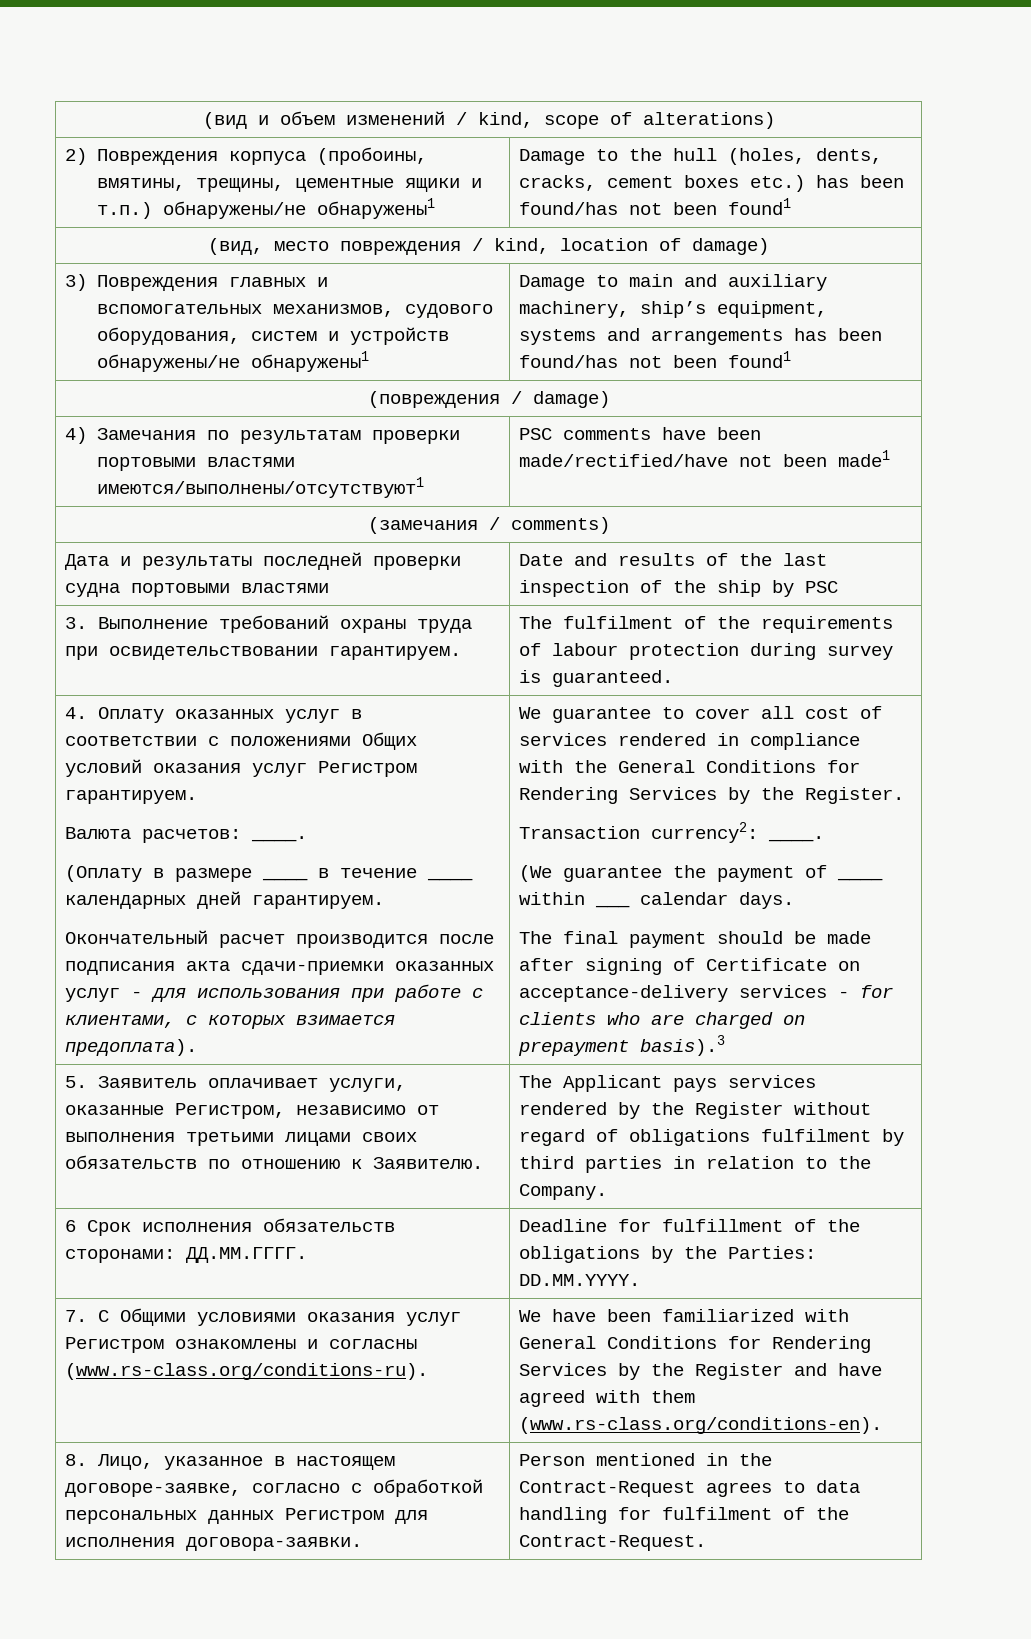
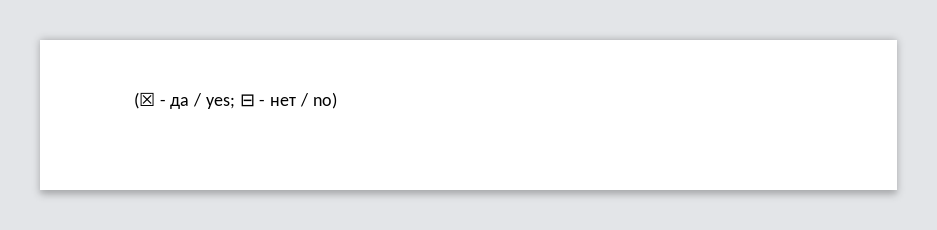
[202,111,775,129] [65,147,427,165] [96,178,482,192] [96,198,435,219] [519,148,883,165] [519,175,905,192] [519,198,792,215] [207,238,769,255] [65,274,328,291] [96,304,493,318] [96,327,449,345] [96,351,369,372] [519,274,828,291] [519,301,828,318] [519,328,883,345] [519,351,792,368] [367,391,610,408] [65,427,460,444] [96,457,295,471] [96,477,424,498] [519,427,762,440] [519,450,891,467] [367,517,610,534] [65,552,462,570] [65,583,330,597] [519,553,828,566] [519,580,839,597] [65,615,473,633] [65,646,462,660] [519,616,894,633] [519,643,894,660] [519,670,674,687] [65,707,363,723] [65,732,418,750] [65,759,418,777] [65,790,198,804] [65,827,308,843] [65,865,309,882] [318,868,418,878] [427,878,474,881] [65,891,385,909] [65,930,495,948] [65,961,495,975] [65,984,484,1002] [65,1015,396,1029] [65,1039,198,1056] [519,706,883,723] [519,733,861,750] [519,760,861,773] [519,787,905,804] [519,822,825,843] [519,865,828,882] [837,878,884,881] [519,892,586,905] [595,905,631,908] [640,892,795,909] [519,931,872,948] [519,958,861,975] [519,985,894,1002] [519,1012,806,1029] [518,1035,726,1056] [65,1076,407,1092] [65,1103,440,1119] [65,1132,418,1146] [65,1155,484,1169] [519,1075,817,1092] [519,1102,872,1119] [519,1129,905,1146] [519,1156,872,1173] [519,1184,608,1200] [65,1218,396,1236] [65,1247,308,1263] [519,1219,861,1232] [519,1246,817,1263] [519,1274,641,1286] [65,1308,462,1326] [65,1337,418,1353] [65,1363,429,1380] [519,1309,850,1322] [519,1336,872,1353] [519,1363,883,1380] [519,1390,696,1407] [519,1417,883,1434] [65,1454,396,1470] [65,1479,484,1497] [65,1508,429,1524] [65,1537,363,1551] [519,1453,773,1466] [519,1480,861,1497] [519,1507,850,1524] [519,1535,707,1551] (вид и объем изменений / kind, scope of alterations) // 2) Повреждения корпуса (пробоины, вмятины, трещины, цементные ящики и т.п.) обнаружены/не обнаружены1 | Damage to the hull (holes, dents, cracks, cement boxes etc.) has been found/has not been found1 // (вид, место повреждения / kind, location of damage) // 3) Повреждения главных и вспомогательных механизмов, судового оборудования, систем и устройств обнаружены/не обнаружены1 | Damage to main and auxiliary machinery, ship’s equipment, systems and arrangements has been found/has not been found1 // (повреждения / damage) // 4) Замечания по результатам проверки портовыми властями имеются/выполнены/отсутствуют1 | PSC comments have been made/rectified/have not been made1 // (замечания / comments) // Дата и результаты последней проверки судна портовыми властями | Date and results of the last inspection of the ship by PSC // 3. Выполнение требований охраны труда при освидетельствовании гарантируем. | The fulfilment of the requirements of labour protection during survey is guaranteed. // 4. Оплату оказанных услуг в соответствии с положениями Общих условий оказания услуг Регистром гарантируем. // Валюта расчетов: ____. // (Оплату в размере ____ в течение ____ календарных дней гарантируем. // Окончательный расчет производится после подписания акта сдачи-приемки оказанных услуг - для использования при работе с клиентами, с которых взимается предоплата). | We guarantee to cover all cost of services rendered in compliance with the General Conditions for Rendering Services by the Register. // Transaction currency2: ____. // (We guarantee the payment of ____ within ___ calendar days. // The final payment should be made after signing of Certificate on acceptance-delivery services - for clients who are charged on prepayment basis).3 // 5. Заявитель оплачивает услуги, оказанные Регистром, независимо от выполнения третьими лицами своих обязательств по отношению к Заявителю. | The Applicant pays services rendered by the Register without regard of obligations fulfilment by third parties in relation to the Company. // 6 Срок исполнения обязательств сторонами: ДД.ММ.ГГГГ. | Deadline for fulfillment of the obligations by the Parties: DD.MM.YYYY. // 7. С Общими условиями оказания услуг Регистром ознакомлены и согласны (www.rs-class.org/conditions-ru). | We have been familiarized with General Conditions for Rendering Services by the Register and have agreed with them (www.rs-class.org/conditions-en). // 8. Лицо, указанное в настоящем договоре-заявке, согласно с обработкой персональных данных Регистром для исполнения договора-заявки. | Person mentioned in the Contract-Request agrees to data handling for fulfilment of the Contract-Request. -> [134,92,337,109] (☒ - да / yes; ⊟ - нет / no)

